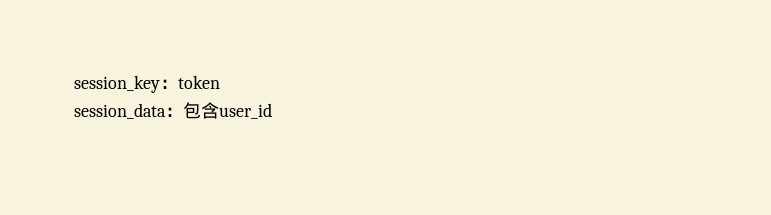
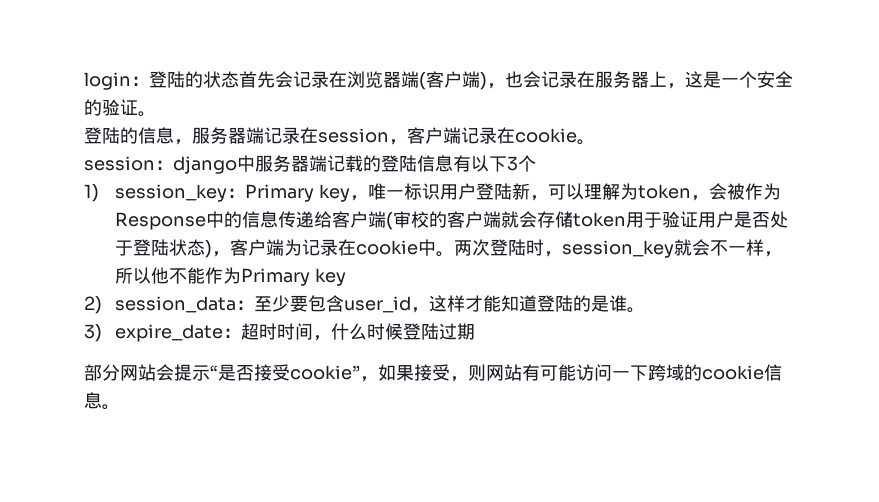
[74,75,220,93] [74,102,272,119] session_key：token // session_data：包含user_id -> [84,71,793,90] [84,99,156,117] [84,127,595,145] [84,155,536,174] [84,183,781,202] [114,211,788,230] [114,239,782,258] [114,267,346,286] [84,295,645,314] [84,323,475,342] [84,364,782,382] [84,392,120,410] login：登陆的状态首先会记录在浏览器端(客户端)，也会记录在服务器上，这是一个安全的验证。 // 登陆的信息，服务器端记录在session，客户端记录在cookie。 // session：django中服务器端记载的登陆信息有以下3个 // 1) session_key：Primary key，唯一标识用户登陆新，可以理解为token，会被作为Response中的信息传递给客户端(审校的客户端就会存储token用于验证用户是否处于登陆状态)，客户端为记录在cookie中。两次登陆时，session_key就会不一样，所以他不能作为Primary key // 2) session_data：至少要包含user_id，这样才能知道登陆的是谁。 // 3) expire_date：超时时间，什么时候登陆过期 // 部分网站会提示“是否接受cookie”，如果接受，则网站有可能访问一下跨域的cookie信息。

